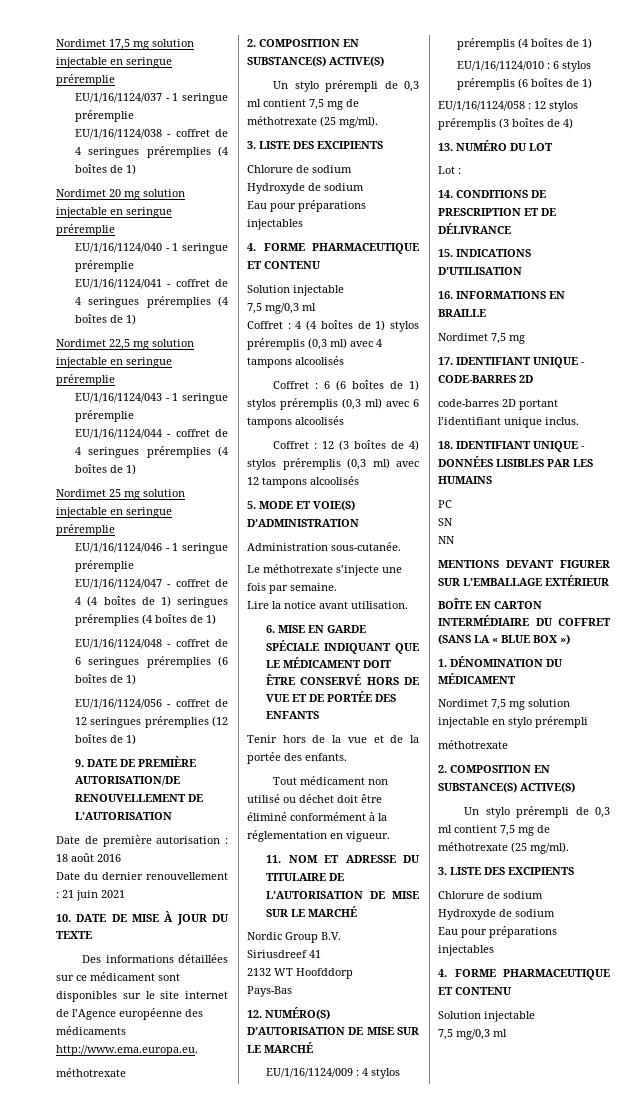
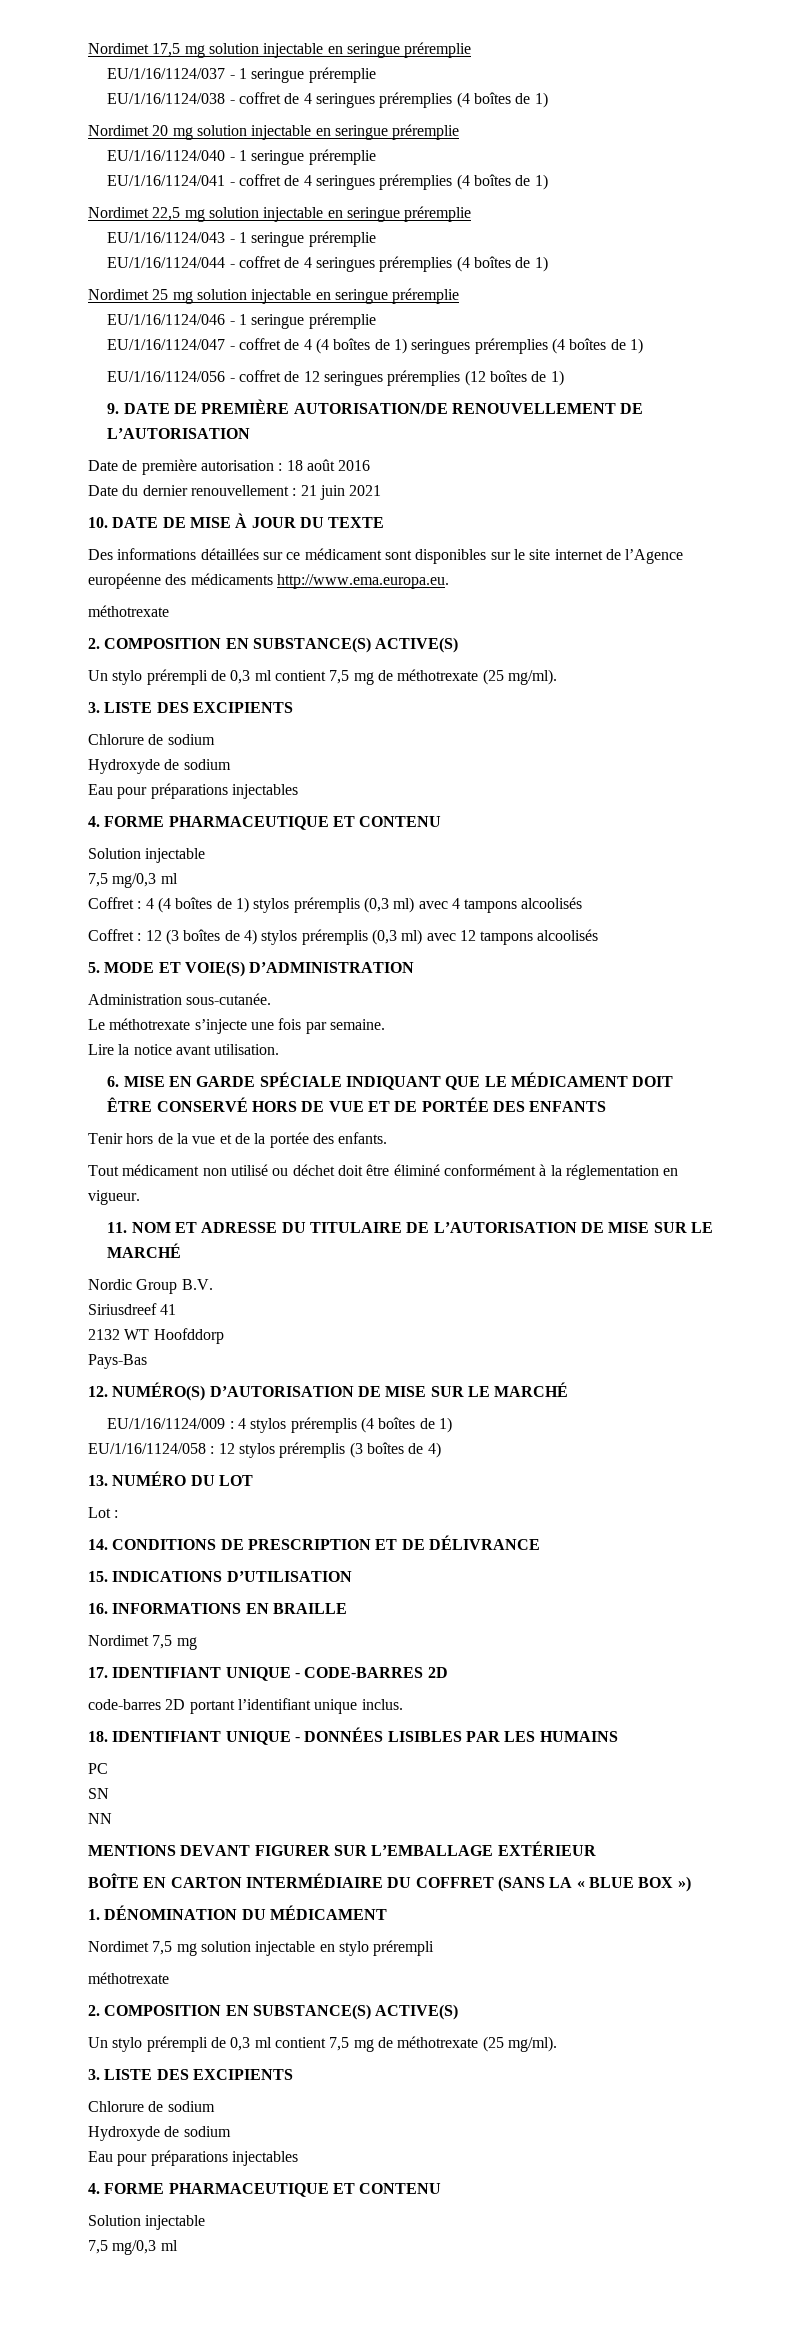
[75,639,228,649] [75,656,228,668] [75,674,137,685] // EU/1/16/1124/048 - coffret de 6 seringues préremplies (6 boîtes de 1) -> (643, 346) none
[273,380,419,391] [247,398,419,410] [247,416,344,428] // Coffret : 6 (6 boîtes de 1) stylos préremplis (0,3 ml) avec 6 tampons alcoolisés -> (583, 903) none
[457,61,592,72] [457,78,593,90] // EU/1/16/1124/010 : 6 stylos préremplis (6 boîtes de 1) -> (452, 1425) none

